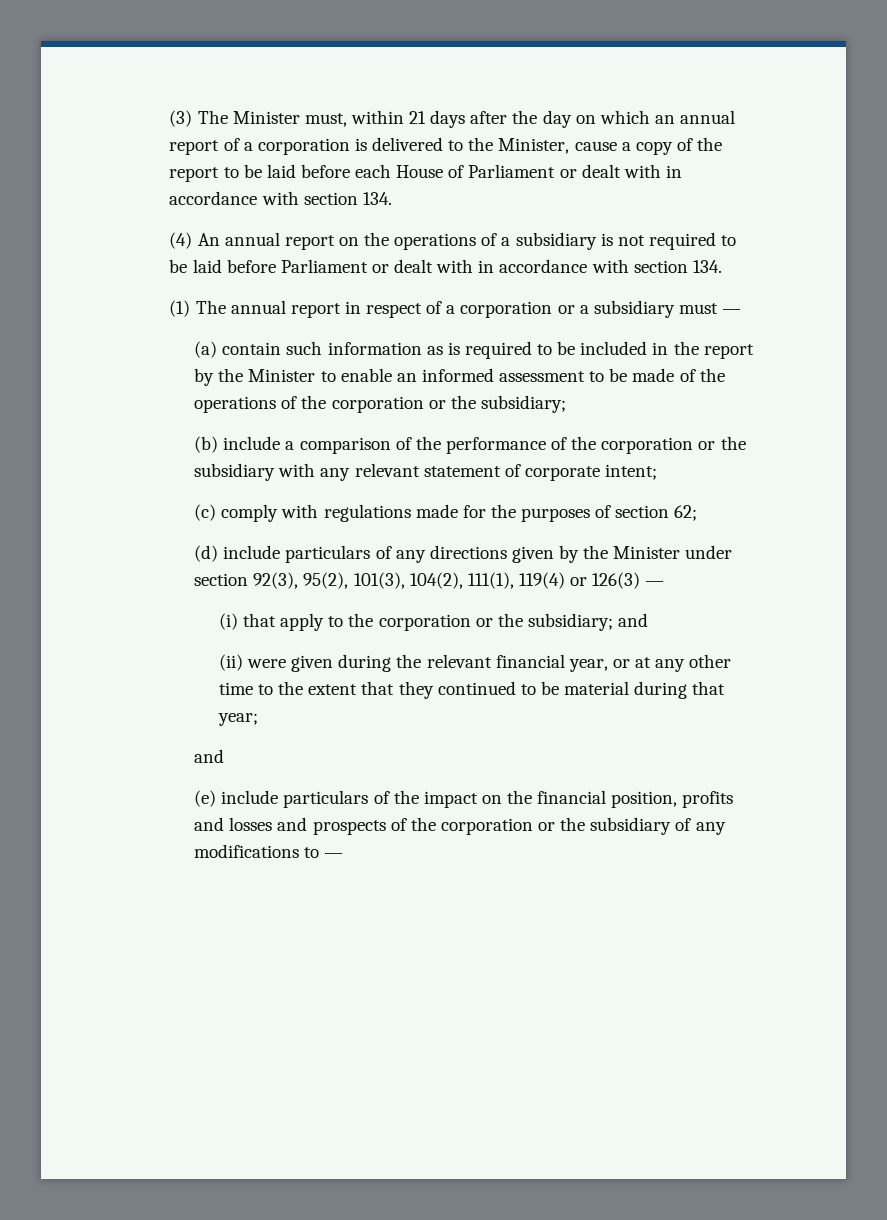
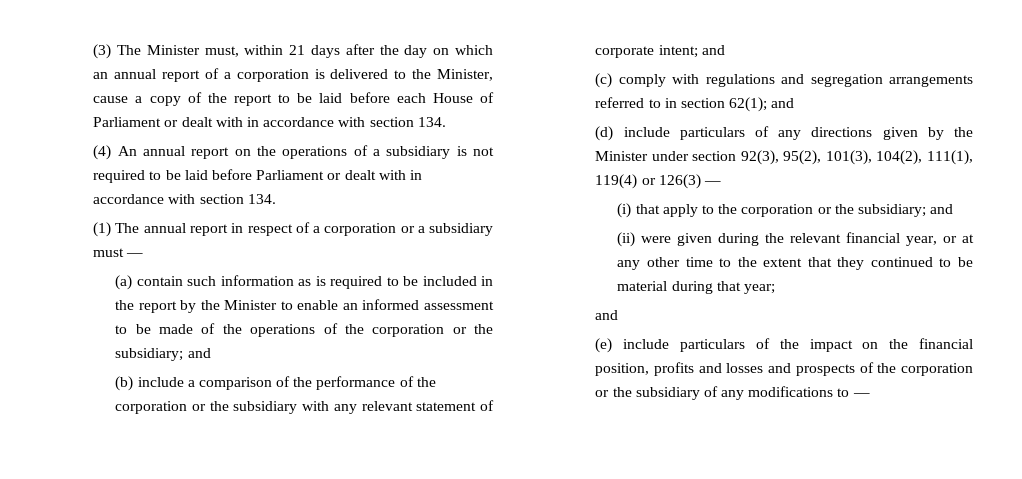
(566, 404) none -> [187,348,211,358] and
(658, 472) none -> [701,45,725,55] and
[415,504,698,522] made for the purposes of section 62; -> [781,74,973,87] [595,97,795,112] and segregation arrangements referred to in section 62(1); and

